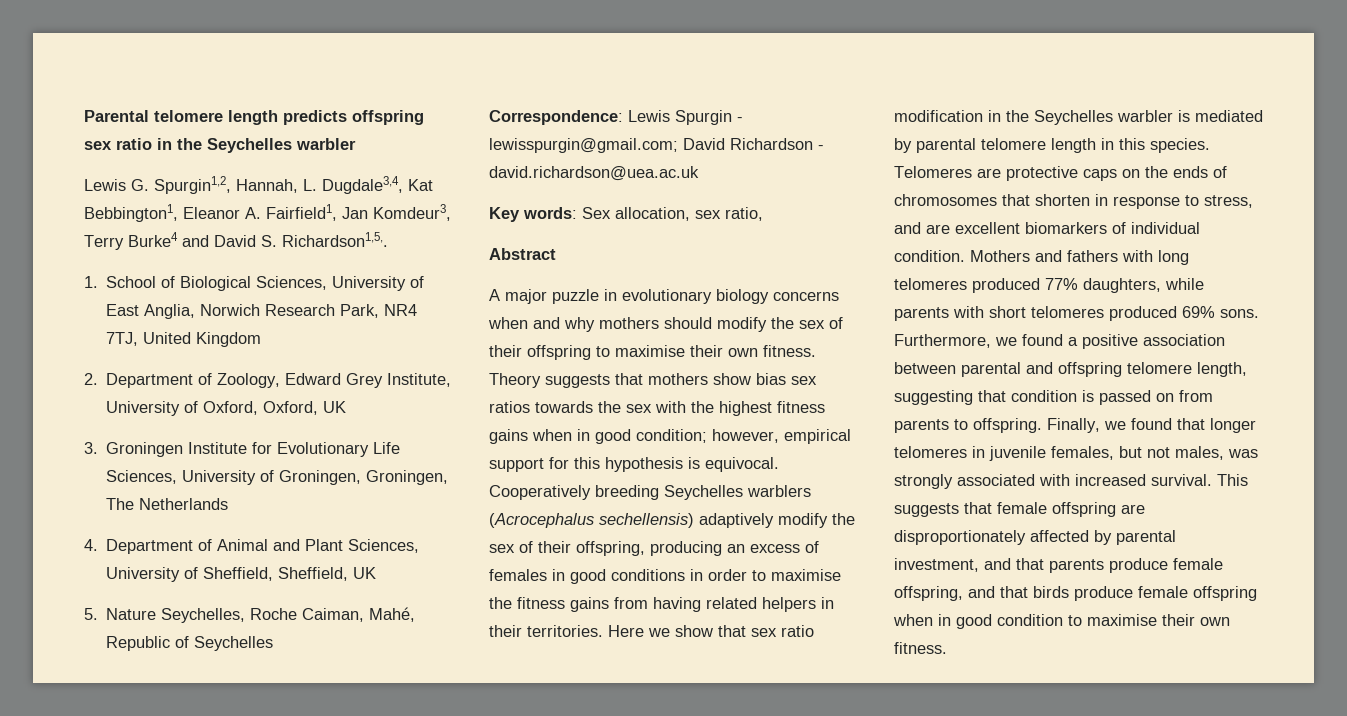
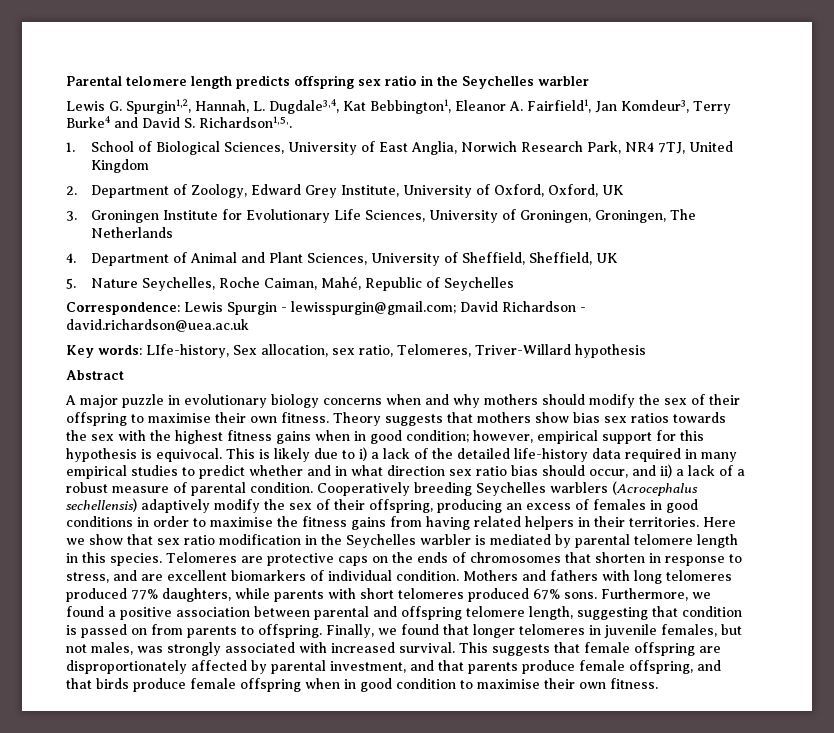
(577, 213) none -> [146,344,229,358] LIfe-history,
(763, 214) none -> [397,344,646,358] Telomeres, Triver-Willard hypothesis
(779, 464) none -> [226,447,737,462] [66,464,745,479] [66,482,313,496] This is likely due to i) a lack of the detailed life-history data required in many empirical studies to predict whether and in what direction sex ratio bias should occur, and ii) a lack of a robust measure of parental condition.
[1182,306,1215,318] 69% -> [533,589,560,600] 67%

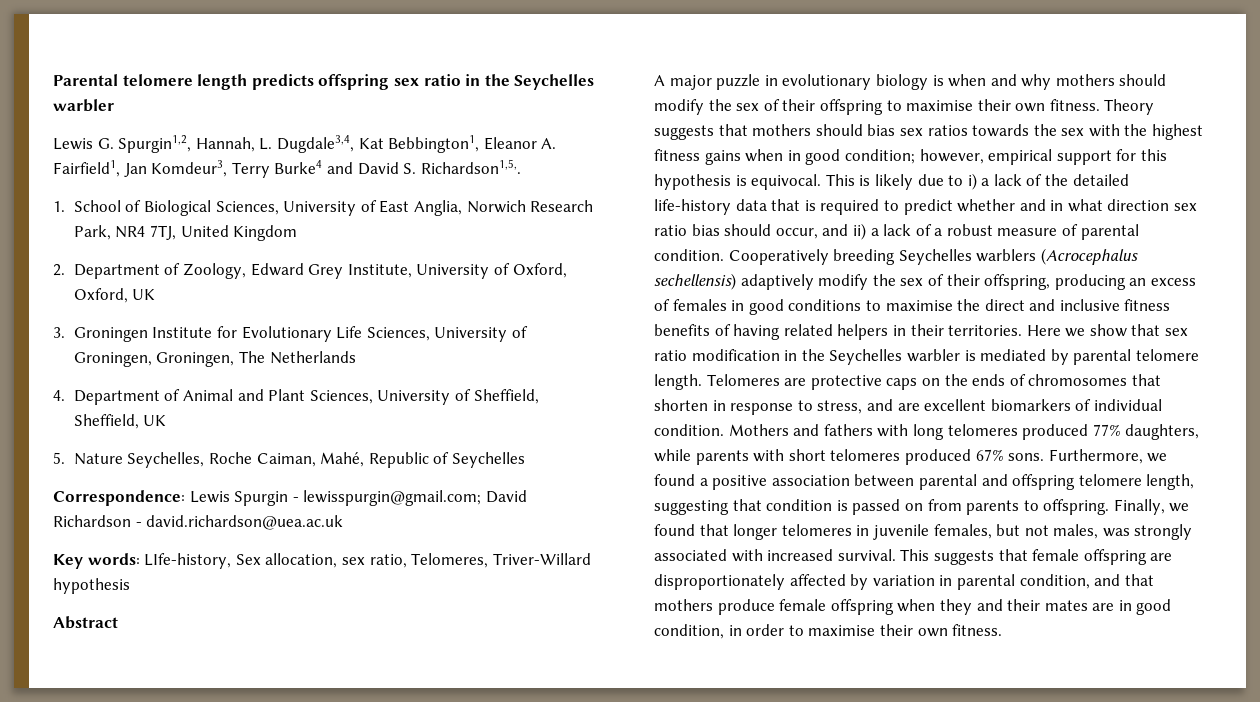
[323,398,382,405] concerns -> [932,75,944,86] is
[535,412,569,423] show -> [815,124,863,136] should
[625,448,737,462] [66,465,178,479] required in many empirical studies -> [771,199,880,215] that is required
[137,516,189,527] in order -> (862, 305) none
[302,516,422,530] fitness gains from -> [984,299,1171,311] [654,324,731,336] direct and inclusive fitness benefits of
[697,534,738,548] [66,552,162,566] length in this species. -> [654,374,702,390] length.
[271,660,721,674] [66,678,456,692] parental investment, and that parents produce female offspring, and that birds produce female offspring when in good condition -> [872,574,1154,590] [654,599,1172,615] [654,624,785,639] variation in parental condition, and that mothers produce female offspring when they and their mates are in good condition, in order

